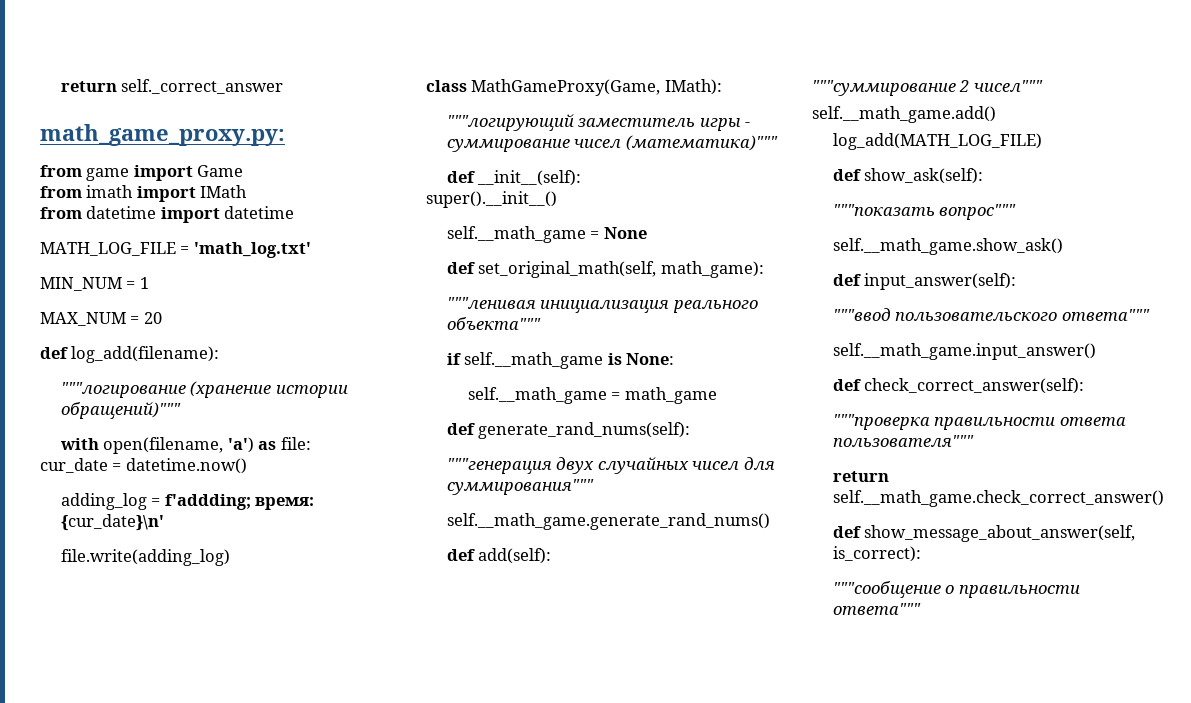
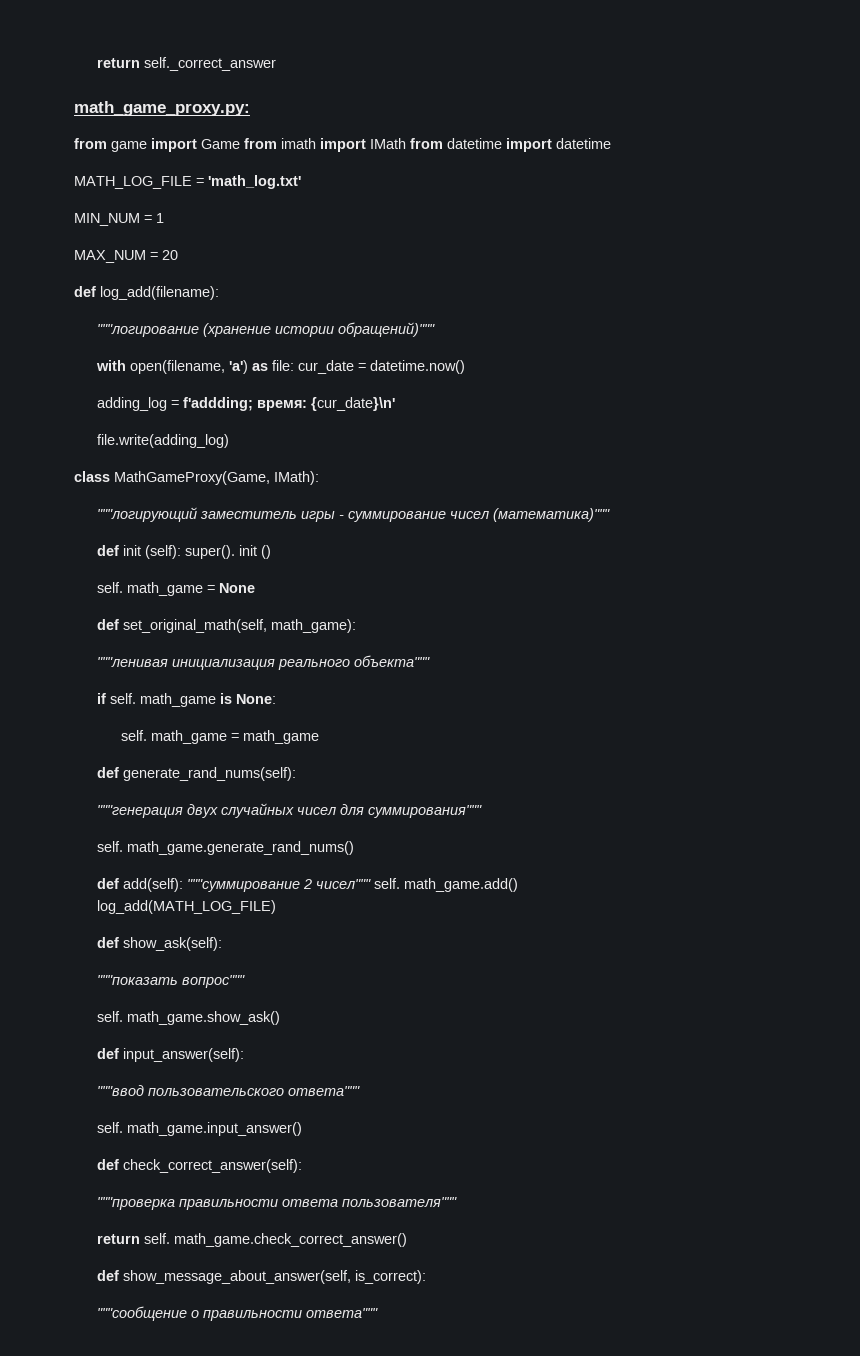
(244, 171) // -> (240, 144) none
(248, 191) // -> (406, 143) none
(311, 443) // -> (295, 365) none
[477,170,582,186] [426,191,557,208] [446,226,586,243] __init__(self): // super().__init__() // self.__math_game -> [123,545,272,559] [97,582,204,596] init (self): super(). init () // self. math_game
[464,352,604,369] self.__math_game -> [110,693,217,707] self. math_game
[467,387,607,404] self.__math_game -> [120,730,227,744] self. math_game
[446,513,770,530] self.__math_game.generate_rand_nums() -> [97,841,355,855] self. math_game.generate_rand_nums()
(552, 556) // -> (184, 885) none
[812,106,996,123] // self.__math_game.add() -> [374,878,519,892] self. math_game.add()
[832,238,1063,255] self.__math_game.show_ask() -> [97,1011,281,1025] self. math_game.show_ask()
[832,343,1096,360] self.__math_game.input_answer() -> [97,1122,303,1136] self. math_game.input_answer()
[832,490,1164,507] self.__math_game.check_correct_answer() -> [144,1233,408,1247] self. math_game.check_correct_answer()

